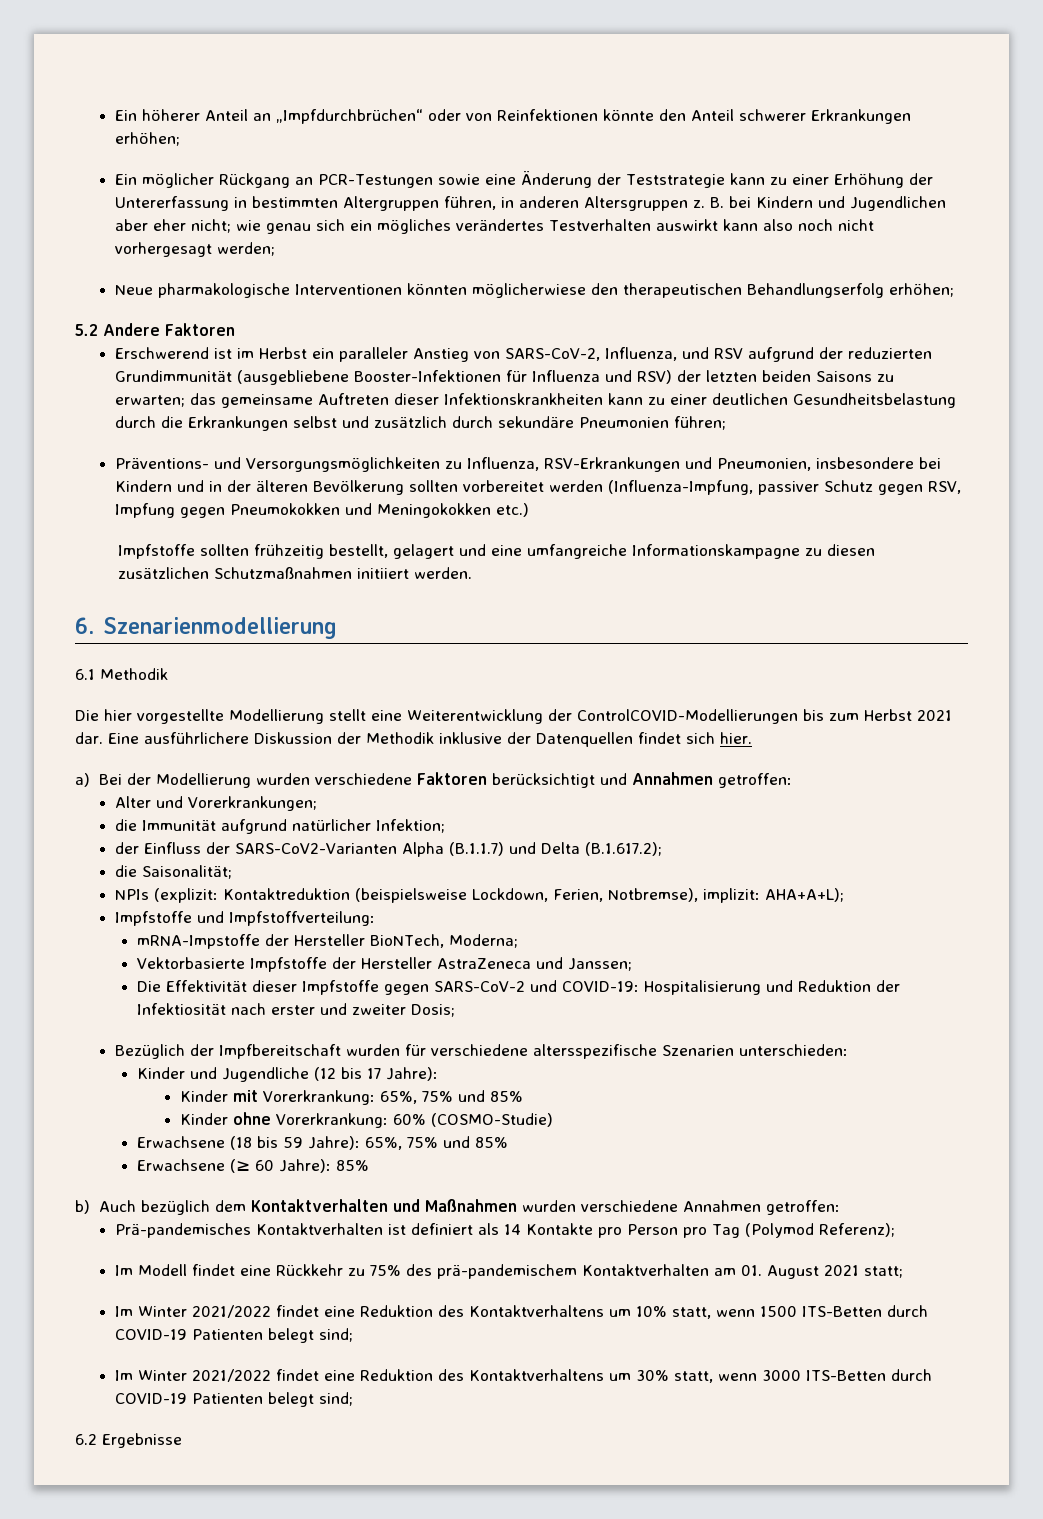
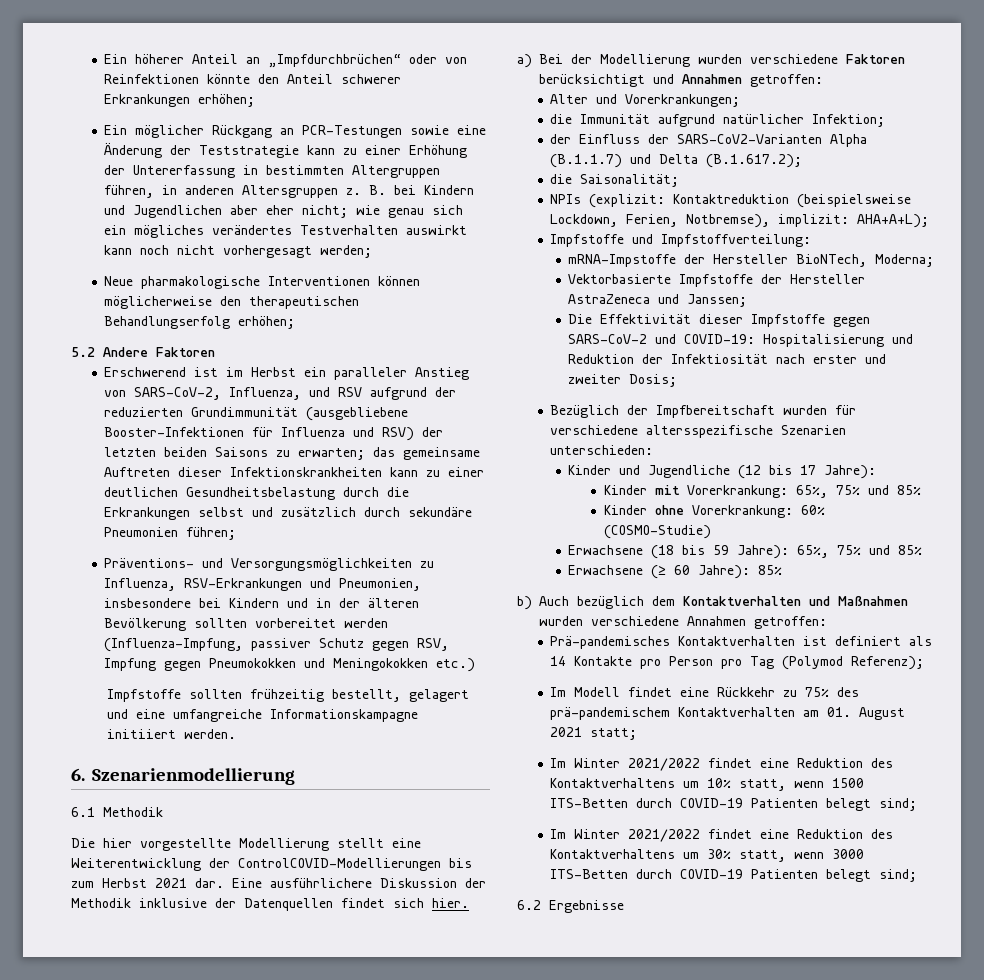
[763,219,794,231] also -> (133, 250) none
[407,283,587,298] könnten möglicherwiese -> [378,276,421,286] [104,296,213,309] können möglicherweise
[805,544,876,556] [118,567,353,579] zu diesen zusätzlichen Schutzmaßnahmen -> (418, 715) none

